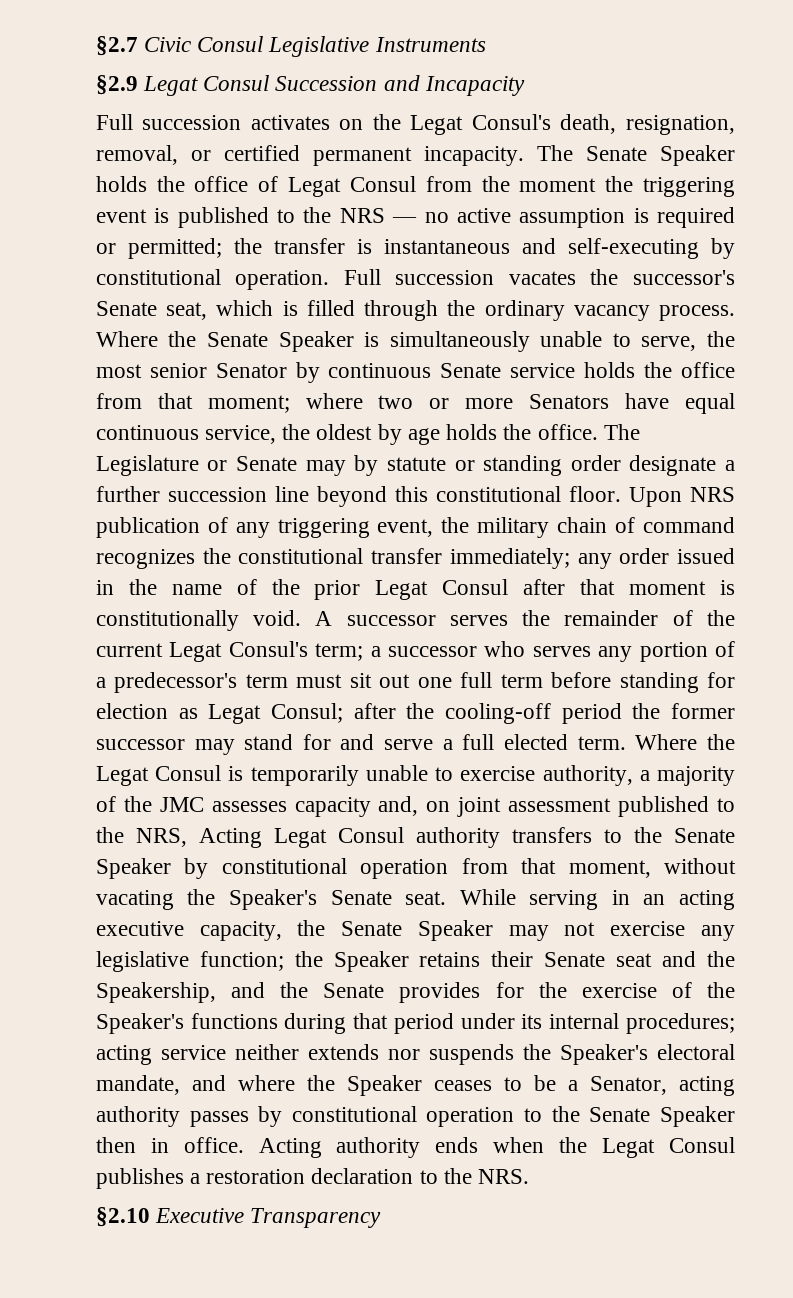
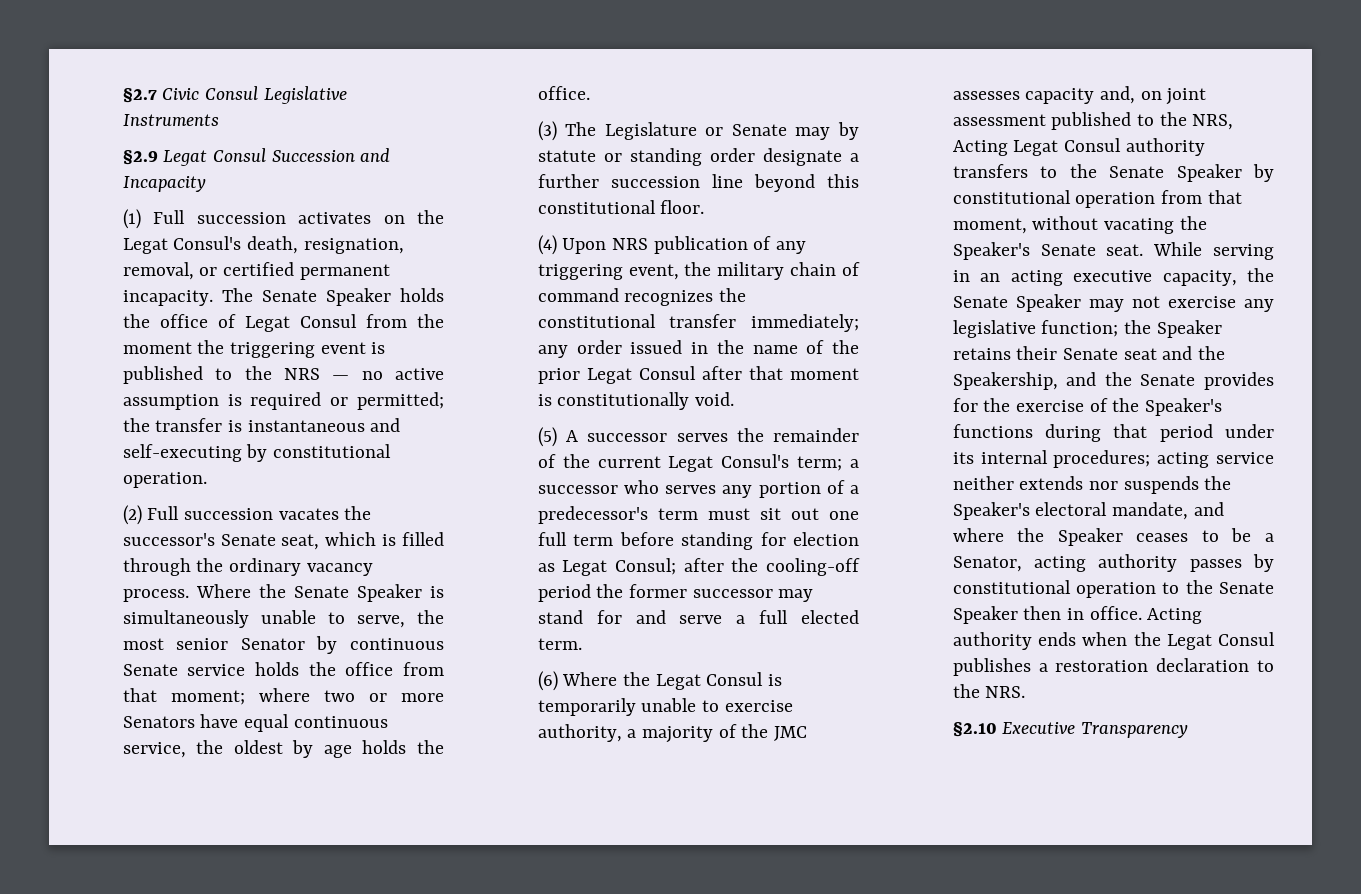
(525, 86) none -> [122,209,141,229] (1)
(330, 280) none -> [122,505,142,525] // (2)
(598, 432) none -> [537,121,557,141] // (3)
(621, 494) none -> [537,235,557,255] // (4)
(302, 618) none -> [537,427,557,447] // (5)
(626, 743) none -> [537,671,558,691] // (6)

